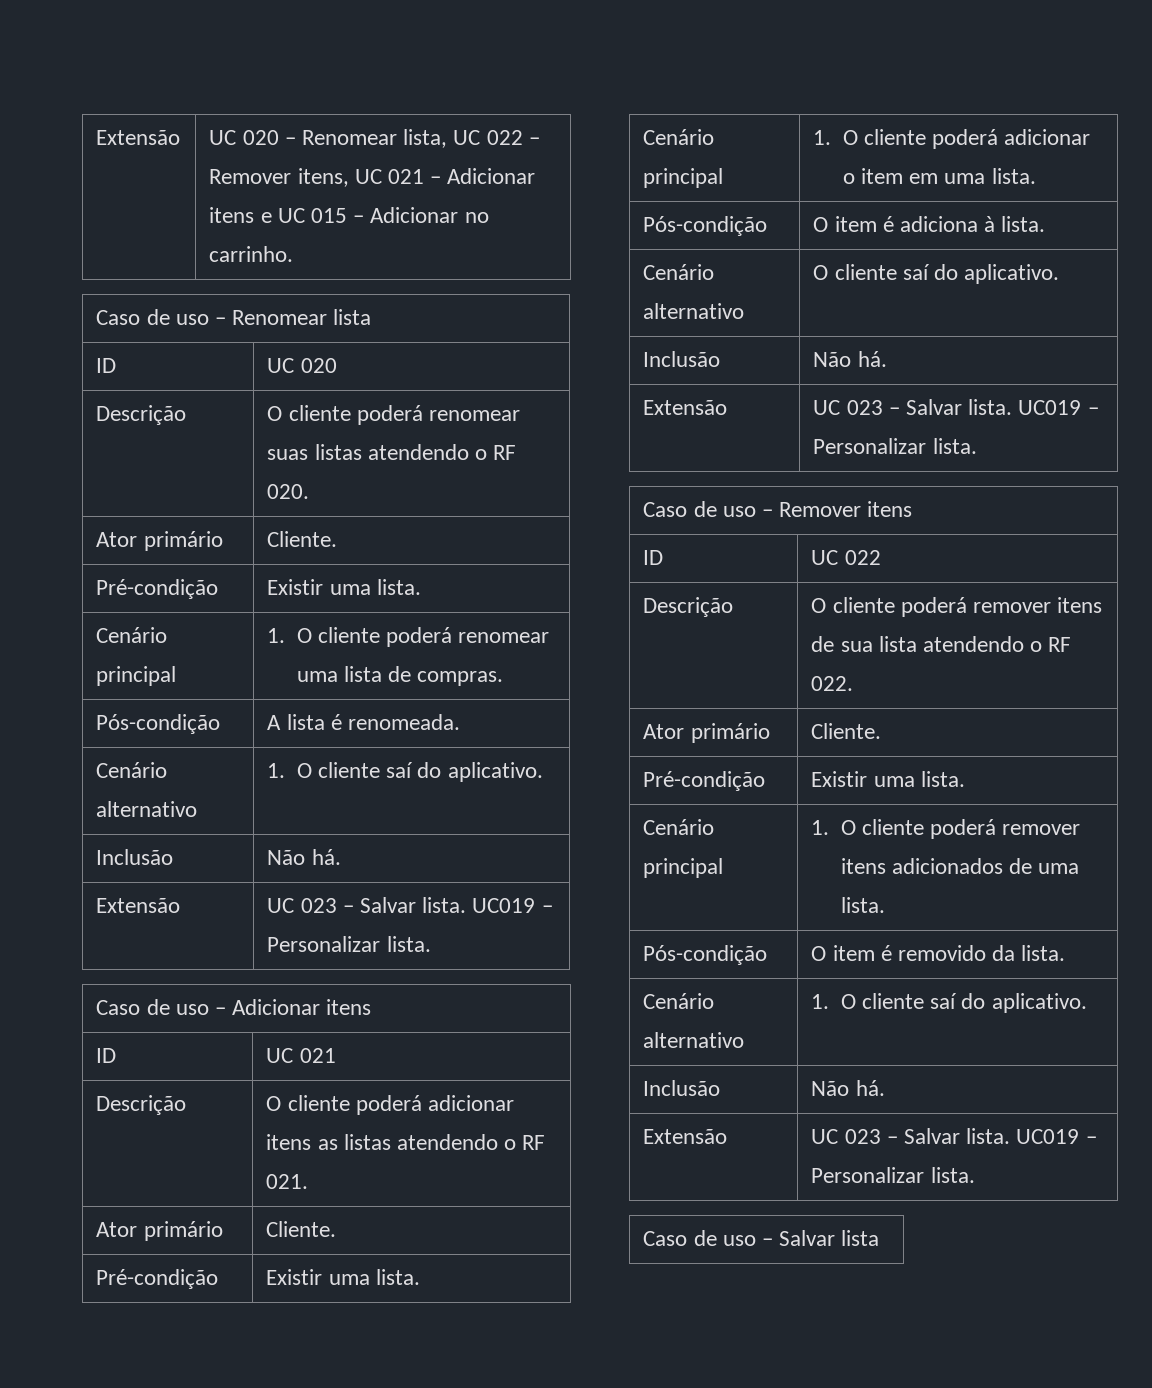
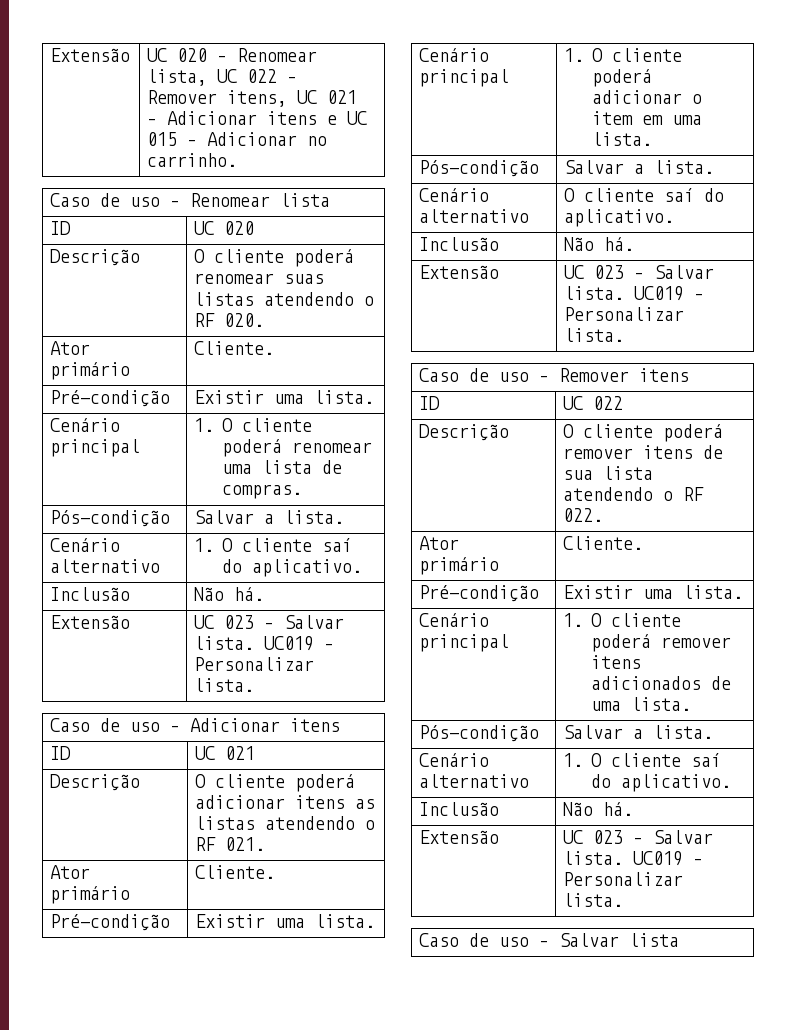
[267,714,460,730] A lista é renomeada. -> [194,510,345,524] Salvar a lista.
[813,216,996,232] O item é adiciona à -> [564,160,645,174] Salvar a
[811,945,1016,961] O item é removido da -> [563,725,644,739] Salvar a

